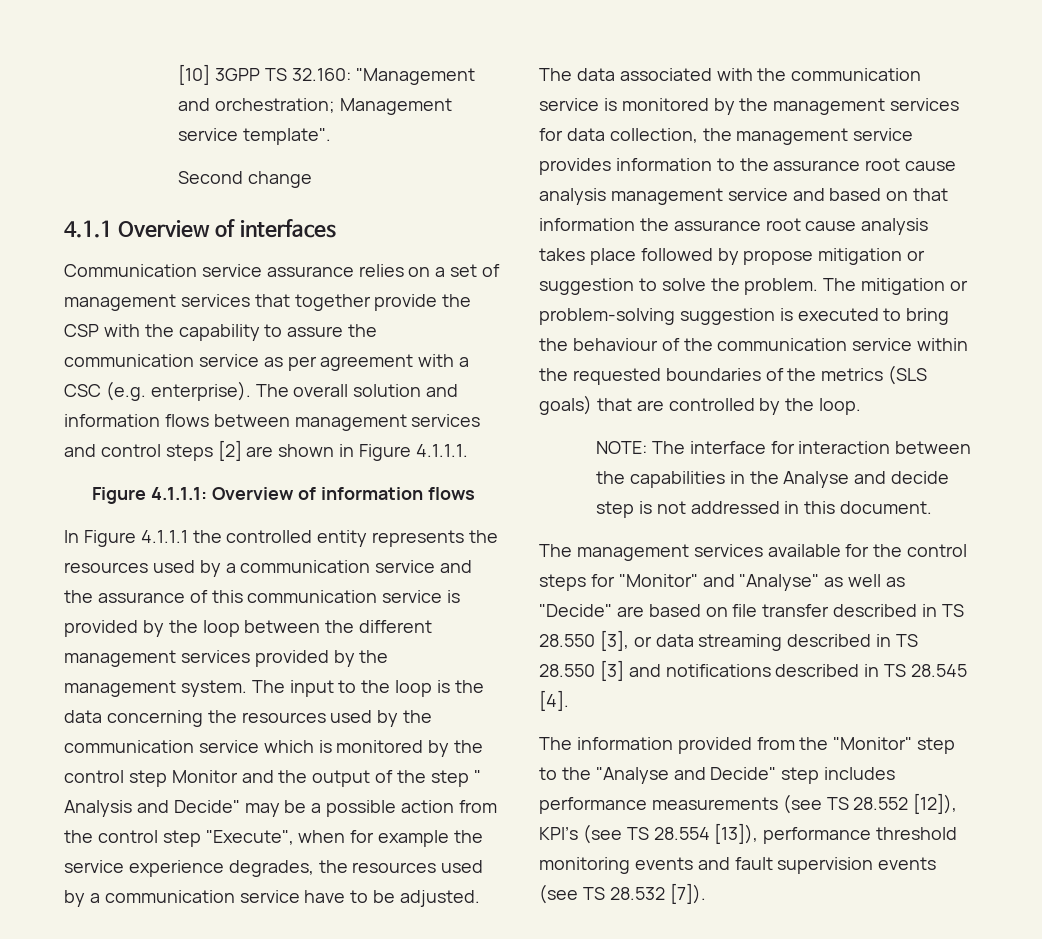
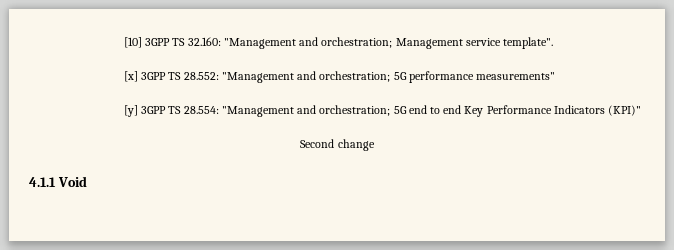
[178,171,312,188] [64,219,337,238] [64,264,501,277] [64,294,472,311] [64,324,378,341] [64,354,470,371] [64,381,459,401] [64,414,481,431] [64,440,468,461] [92,487,475,504] [64,530,499,547] [64,560,473,577] [64,590,461,603] [64,620,433,637] [64,650,389,667] [64,680,484,697] [64,710,433,727] [64,740,484,757] [64,770,481,787] [64,800,497,817] [64,830,484,847] [64,860,484,877] [64,890,481,907] [539,68,922,81] [539,98,960,115] [539,128,914,145] [539,158,957,175] [539,188,949,205] [539,218,929,235] [539,248,926,265] [539,278,969,295] [539,308,950,325] [539,338,969,351] [539,365,928,385] [539,395,862,415] [596,441,972,454] [596,471,950,488] [596,501,933,518] [539,544,968,561] [539,574,906,591] [539,604,964,617] [539,630,919,651] [539,660,968,681] [539,690,569,711] [539,737,956,754] [539,767,896,784] [539,793,958,814] [539,823,958,844] [539,857,937,874] [539,883,706,904] Second change // 4.1.1 Overview of interfaces // Communication service assurance relies on a set of management services that together provide the CSP with the capability to assure the communication service as per agreement with a CSC (e.g. enterprise). The overall solution and information flows between management services and control steps [2] are shown in Figure 4.1.1.1. // Figure 4.1.1.1: Overview of information flows // In Figure 4.1.1.1 the controlled entity represents the resources used by a communication service and the assurance of this communication service is provided by the loop between the different management services provided by the management system. The input to the loop is the data concerning the resources used by the communication service which is monitored by the control step Monitor and the output of the step " Analysis and Decide" may be a possible action from the control step "Execute", when for example the service experience degrades, the resources used by a communication service have to be adjusted. The data associated with the communication service is monitored by the management services for data collection, the management service provides information to the assurance root cause analysis management service and based on that information the assurance root cause analysis takes place followed by propose mitigation or suggestion to solve the problem. The mitigation or problem-solving suggestion is executed to bring the behaviour of the communication service within the requested boundaries of the metrics (SLS goals) that are controlled by the loop. // NOTE: The interface for interaction between the capabilities in the Analyse and decide step is not addressed in this document. // The management services available for the control steps for "Monitor" and "Analyse" as well as "Decide" are based on file transfer described in TS 28.550 [3], or data streaming described in TS 28.550 [3] and notifications described in TS 28.545 [4]. // The information provided from the "Monitor" step to the "Analyse and Decide" step includes performance measurements (see TS 28.552 [12]), KPI’s (see TS 28.554 [13]), performance threshold monitoring events and fault supervision events (see TS 28.532 [7]). -> [123,71,555,83] [123,105,642,117] [300,139,375,151] [29,176,87,187] [x] 3GPP TS 28.552: "Management and orchestration; 5G performance measurements" // [y] 3GPP TS 28.554: "Management and orchestration; 5G end to end Key Performance Indicators (KPI)" // Second change // 4.1.1 Void

